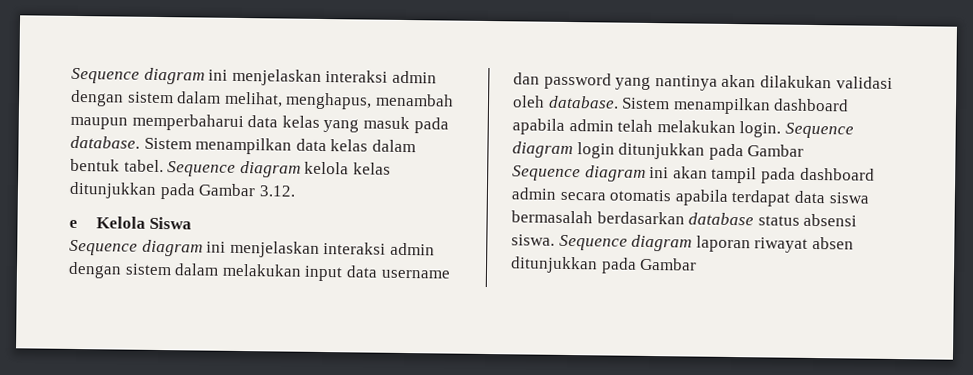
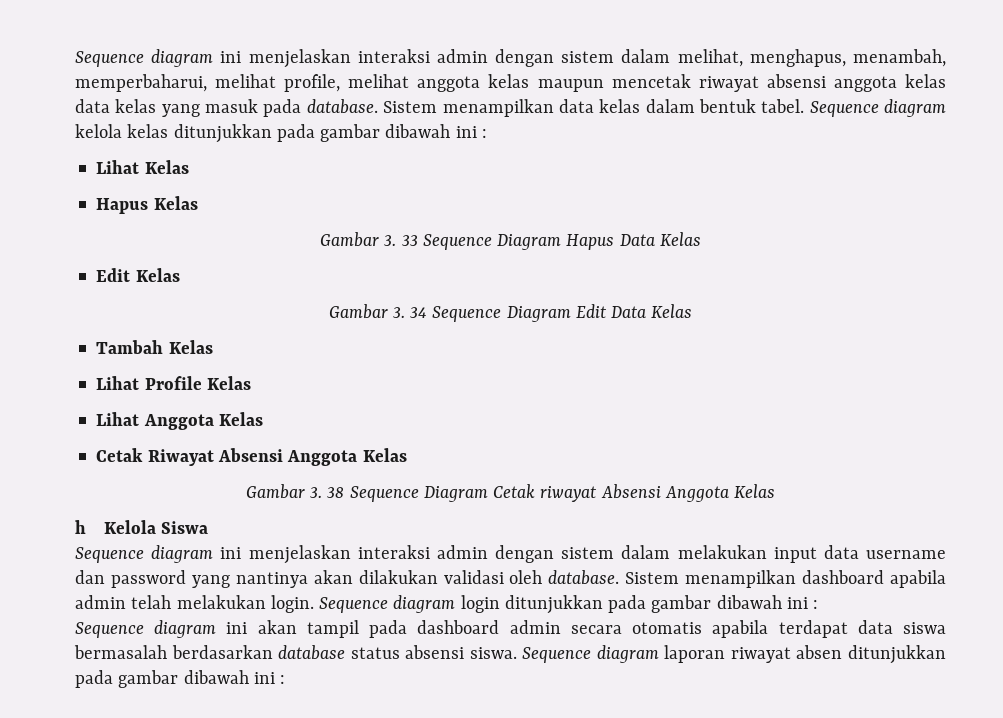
[374,93,454,107] [70,113,244,132] menambah maupun memperbaharui -> [852,49,946,67] [75,74,947,92] menambah, memperbaharui, melihat profile, melihat anggota kelas maupun mencetak riwayat absensi anggota kelas
[198,183,296,197] [69,219,78,229] Gambar 3.12. // e -> [320,124,487,142] [96,160,189,174] [96,196,198,214] [320,232,701,250] [96,268,180,282] [328,304,693,322] [96,340,213,354] [96,376,251,390] [96,412,263,430] [96,448,407,466] [245,484,776,502] [75,520,86,534] gambar dibawah ini : // Lihat Kelas // Hapus Kelas // Gambar 3. 33 Sequence Diagram Hapus Data Kelas // Edit Kelas // Gambar 3. 34 Sequence Diagram Edit Data Kelas // Tambah Kelas // Lihat Profile Kelas // Lihat Anggota Kelas // Cetak Riwayat Absensi Anggota Kelas // Gambar 3. 38 Sequence Diagram Cetak riwayat Absensi Anggota Kelas // h
[747,144,805,157] Gambar -> [651,595,819,613] gambar dibawah ini :
[640,257,698,271] Gambar -> [118,670,286,688] gambar dibawah ini :

